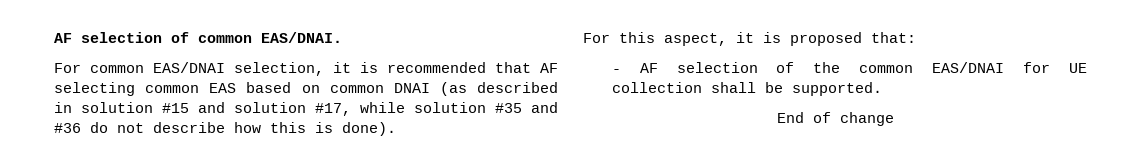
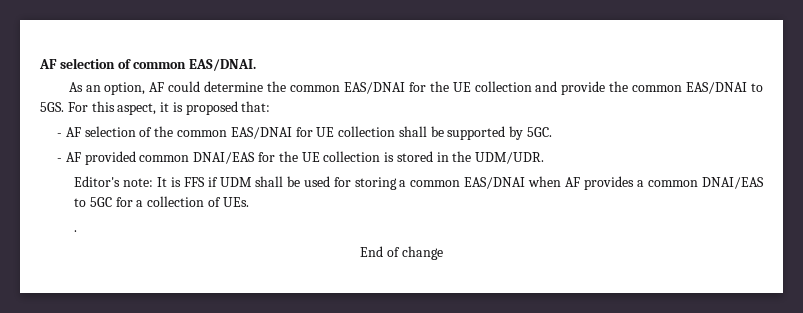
[54,62,558,76] [54,82,558,96] [54,102,558,116] [54,122,396,136] For common EAS/DNAI selection, it is recommended that AF selecting common EAS based on common DNAI (as described in solution #15 and solution #17, while solution #35 and #36 do not describe how this is done). // -> [68,81,763,95] [40,102,64,112] As an option, AF could determine the common EAS/DNAI for the UE collection and provide the common EAS/DNAI to 5GS.
[791,82,882,96] supported. -> [447,126,552,140] [57,151,545,165] [74,176,765,190] [74,196,249,207] [74,230,78,232] supported by 5GC. // - AF provided common DNAI/EAS for the UE collection is stored in the UDM/UDR. // Editor's note: It is FFS if UDM shall be used for storing a common EAS/DNAI when AF provides a common DNAI/EAS to 5GC for a collection of UEs. // .

